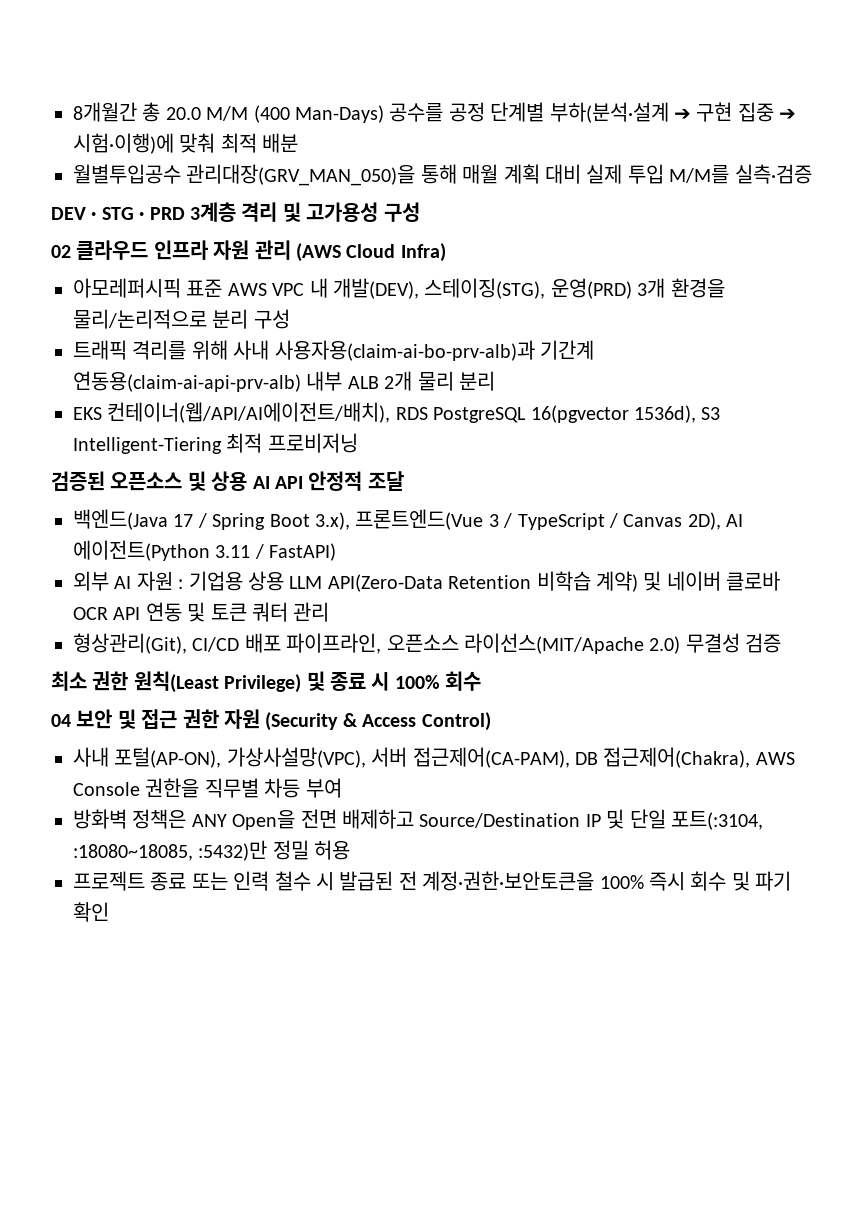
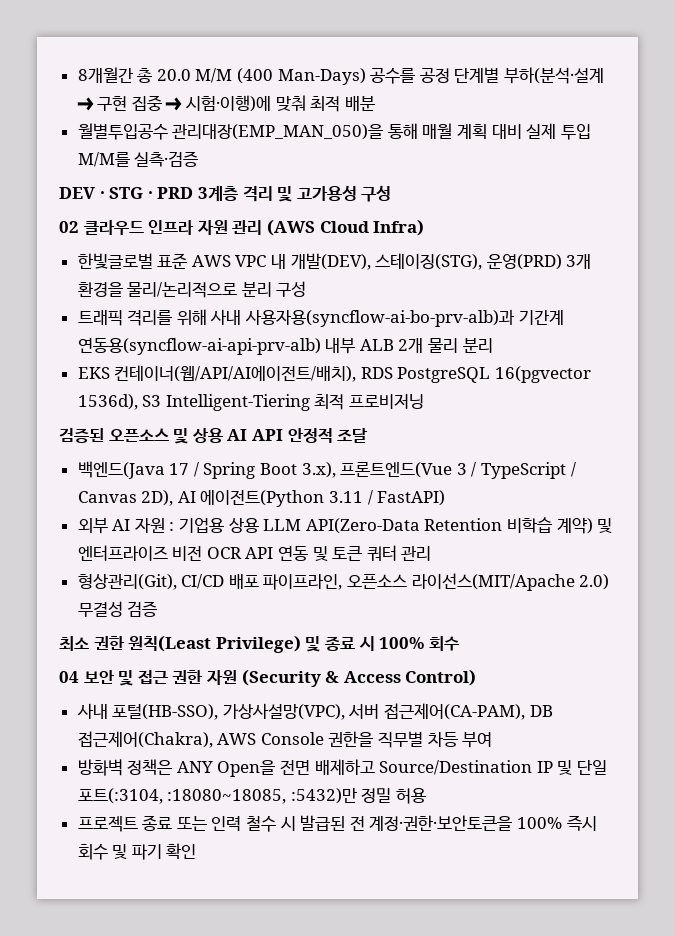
[186,164,416,186] 관리대장(GRV_MAN_050)을 -> [172,124,384,140] 관리대장(EMP_MAN_050)을
[73,278,181,298] 아모레퍼시픽 -> [77,253,153,269] 한빛글로벌
[274,340,594,361] [73,371,301,392] 사용자용(claim-ai-bo-prv-alb)과 기간계 연동용(claim-ai-api-prv-alb) -> [245,309,564,327] [77,338,321,355] 사용자용(syncflow-ai-bo-prv-alb)과 기간계 연동용(syncflow-ai-api-prv-alb)
[666,571,781,591] 네이버 클로바 -> [77,545,203,561] 엔터프라이즈 비전
[114,747,222,768] 포털(AP-ON), -> [112,703,219,720] 포털(HB-SSO),

